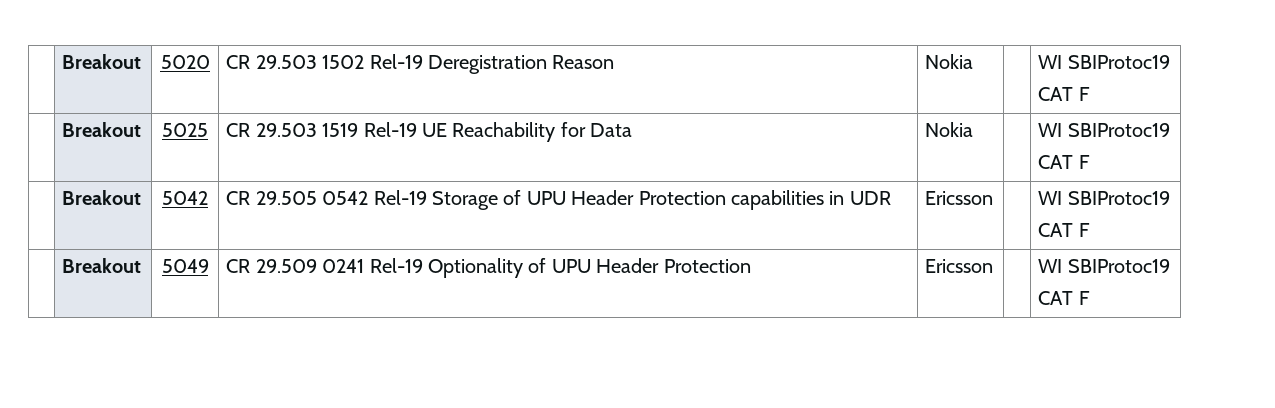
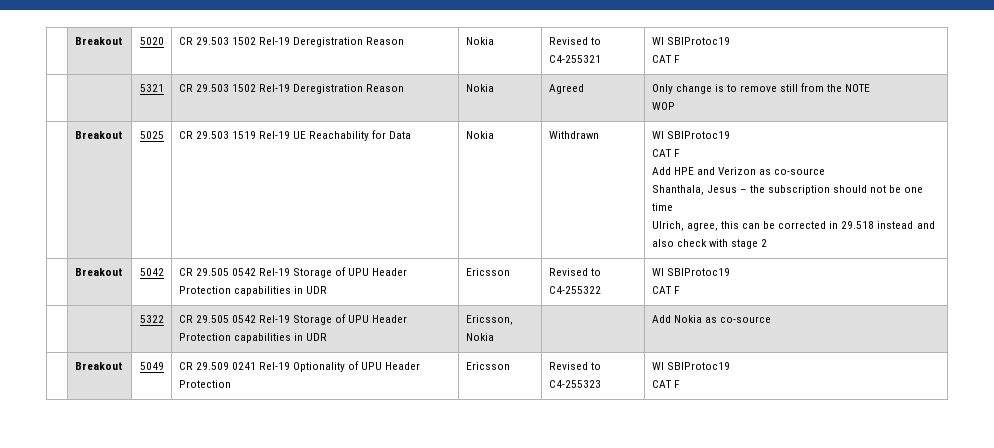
[1038,55,1170,69] [1038,87,1090,101] | WI SBIProtoc19 // CAT F -> [548,37,601,45] [548,55,601,63] [651,37,730,45] [651,55,680,63] [139,84,164,92] [178,84,405,94] [465,84,494,92] [548,84,584,94] [651,83,871,94] [651,102,675,110] Revised to C4-255321 | WI SBIProtoc19 // CAT F // | | 5321 | CR 29.503 1502 Rel-19 Deregistration Reason | Nokia | Agreed | Only change is to remove still from the NOTE // WOP
[1038,123,1170,137] [1038,155,1090,169] | WI SBIProtoc19 // CAT F -> [548,131,599,139] [651,131,730,139] [651,149,680,157] [651,167,826,175] [651,185,924,195] [651,203,673,211] [651,221,935,231] [651,239,768,249] Withdrawn | WI SBIProtoc19 // CAT F // Add HPE and Verizon as co-source // Shanthala, Jesus – the subscription should not be one time // Ulrich, agree, this can be corrected in 29.518 instead and also check with stage 2
[1038,191,1170,205] [1038,223,1090,237] | WI SBIProtoc19 // CAT F -> [548,268,601,276] [548,286,601,294] [651,268,730,276] [651,286,680,294] [139,315,164,323] [178,314,408,325] [178,333,327,343] [465,315,513,325] [465,333,494,341] [651,315,771,323] Revised to C4-255322 | WI SBIProtoc19 // CAT F // | | 5322 | CR 29.505 0542 Rel-19 Storage of UPU Header Protection capabilities in UDR | Ericsson, Nokia | | Add Nokia as co-source
(994, 266) none -> [548,362,601,370] [548,380,601,388] Revised to C4-255323

